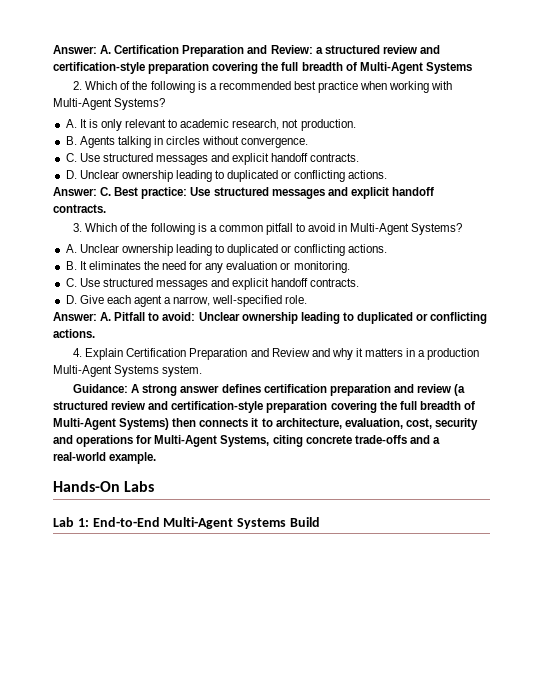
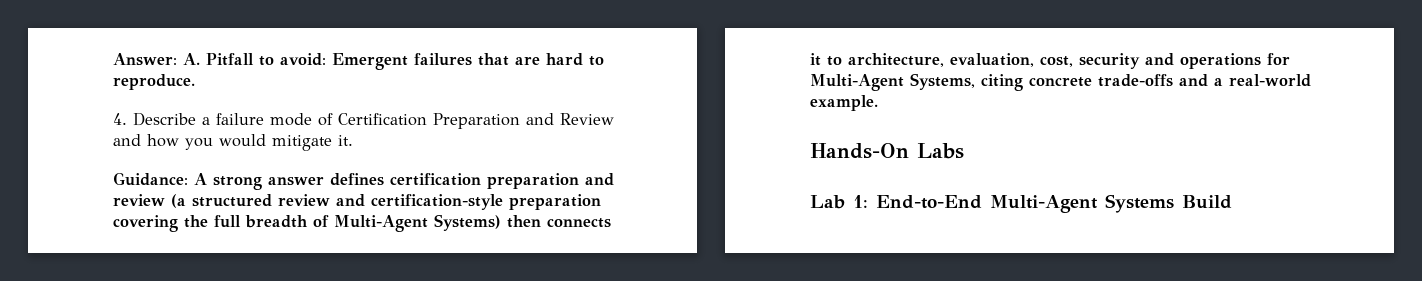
[53,45,440,57] [53,62,472,74] [73,81,453,93] [53,98,166,110] [65,119,356,131] [65,136,309,148] [65,153,360,165] [65,170,388,182] [53,187,434,199] [53,204,106,213] [73,223,463,235] [65,244,388,256] [65,261,350,273] [65,278,360,290] [65,295,308,307] [53,312,488,324] [53,329,95,338] [73,348,124,360] Answer: A. Certification Preparation and Review: a structured review and certification-style preparation covering the full breadth of Multi-Agent Systems // 2. Which of the following is a recommended best practice when working with Multi-Agent Systems? // A. It is only relevant to academic research, not production. // B. Agents talking in circles without convergence. // C. Use structured messages and explicit handoff contracts. // D. Unclear ownership leading to duplicated or conflicting actions. // Answer: C. Best practice: Use structured messages and explicit handoff contracts. // 3. Which of the following is a common pitfall to avoid in Multi-Agent Systems? // A. Unclear ownership leading to duplicated or conflicting actions. // B. It eliminates the need for any evaluation or monitoring. // C. Use structured messages and explicit handoff contracts. // D. Give each agent a narrow, well-specified role. // Answer: A. Pitfall to avoid: Unclear ownership leading to duplicated or conflicting actions. // 4. Explain -> [113,53,604,70] [113,74,195,90] [113,112,333,126] Answer: A. Pitfall to avoid: Emergent failures that are hard to reproduce. // 4. Describe a failure mode of
[331,348,480,360] [53,365,203,377] why it matters in a production Multi-Agent Systems system. -> [147,134,353,151] how you would mitigate it.

